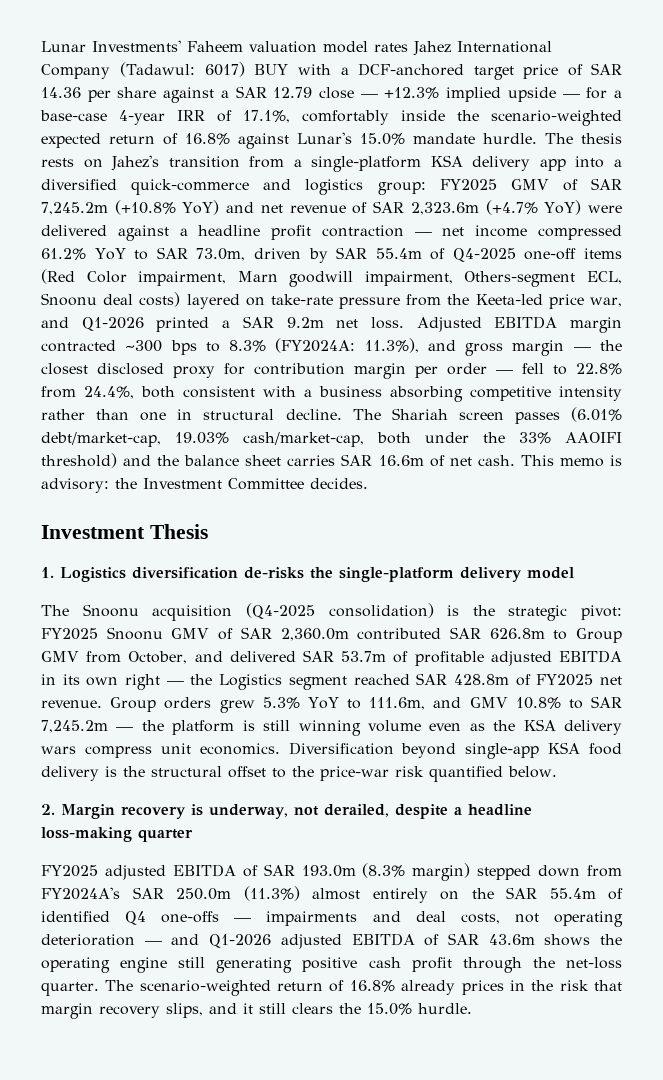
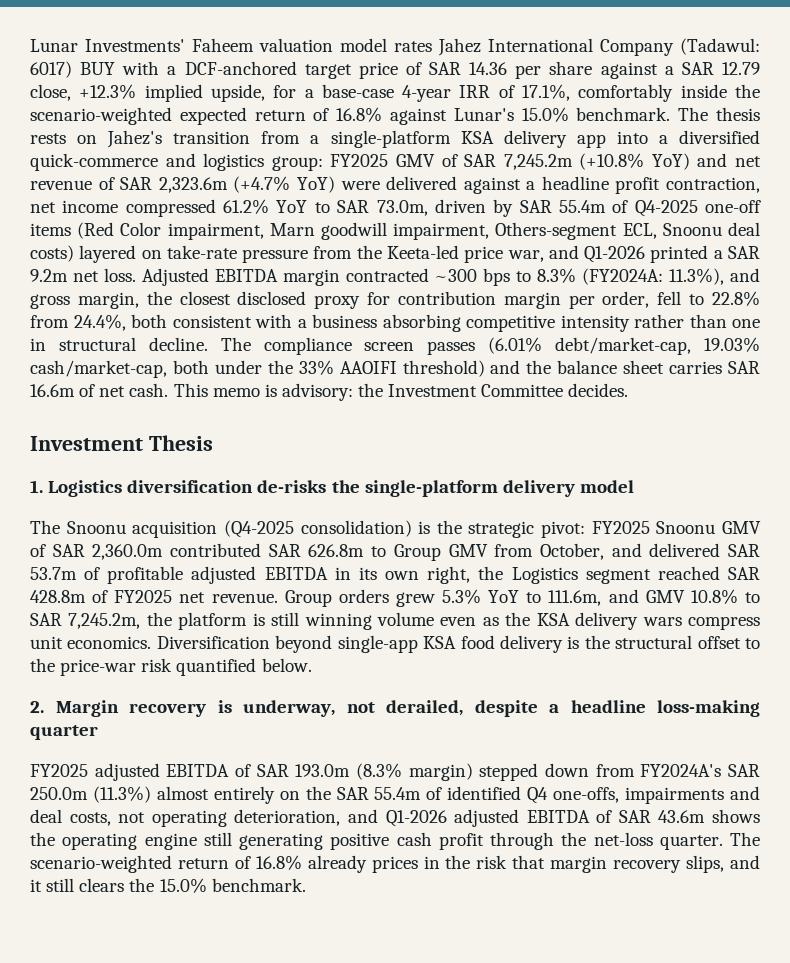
[319,87,580,102] close — +12.3% implied upside — -> [30,84,265,102] close, +12.3% implied upside,
[413,133,537,144] mandate hurdle. -> [576,107,671,121] benchmark.
[321,225,432,237] contraction — -> [666,177,760,193] contraction,
[512,340,591,356] margin — -> [77,292,139,309] margin,
[447,363,513,375] order — -> [602,291,650,308] order,
[391,408,448,420] Shariah -> [263,337,352,355] compliance
[125,674,184,690] right — -> [427,566,471,584] right,
[41,720,134,733] 7,245.2m — -> [68,613,141,629] 7,245.2m,
[161,911,252,923] one-offs — -> [553,787,620,803] one-offs,
[41,934,162,946] deterioration — -> [234,809,341,826] deterioration,
[418,1003,472,1014] hurdle. -> [211,878,306,892] benchmark.

